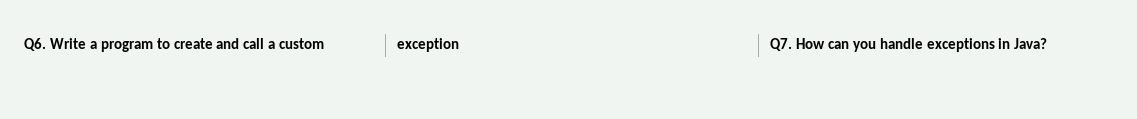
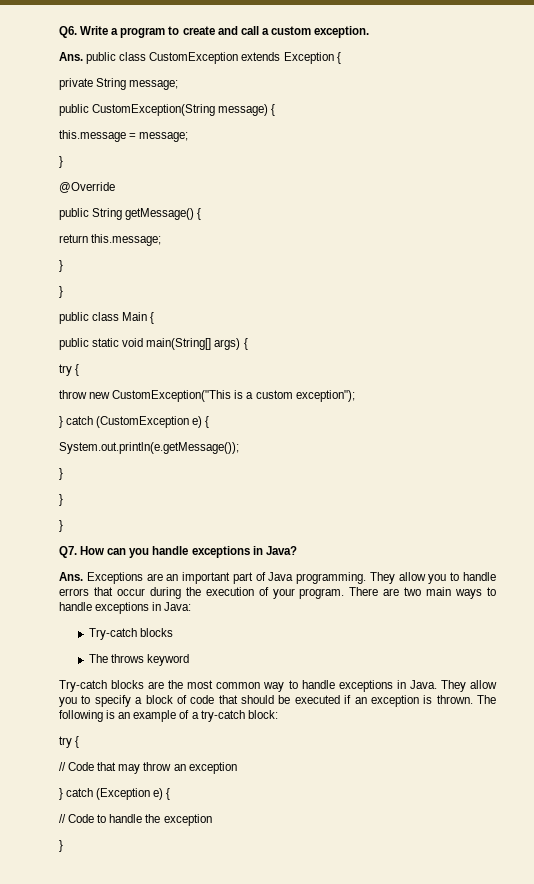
[397,38,459,52] exception -> [314,26,370,38] [59,52,341,64] [59,78,179,90] [59,104,276,116] [59,130,189,142] [59,156,63,168] [59,182,115,193] [59,208,202,220] [59,234,162,246] [59,260,63,272] [59,286,63,298] [59,312,155,324] [59,338,248,350] [59,364,80,376] [59,390,355,402] [59,416,210,428] [59,442,239,454] [59,468,63,480] [59,494,63,506] [59,520,63,532] exception. // Ans. public class CustomException extends Exception { // private String message; // public CustomException(String message) { // this.message = message; // } // @Override // public String getMessage() { // return this.message; // } // } // public class Main { // public static void main(String[] args) { // try { // throw new CustomException("This is a custom exception"); // } catch (CustomException e) { // System.out.println(e.getMessage()); // } // } // }
(1048, 43) none -> [59,572,497,584] [59,587,497,599] [59,602,192,614] [88,628,173,640] [88,654,189,666] [59,680,498,692] [59,695,496,707] [59,710,278,722] [59,736,80,748] [59,762,237,774] [59,788,171,800] [59,814,212,826] [59,840,63,852] // Ans. Exceptions are an important part of Java programming. They allow you to handle errors that occur during the execution of your program. There are two main ways to handle exceptions in Java: // Try-catch blocks // The throws keyword // Try-catch blocks are the most common way to handle exceptions in Java. They allow you to specify a block of code that should be executed if an exception is thrown. The following is an example of a try-catch block: // try { // // Code that may throw an exception // } catch (Exception e) { // // Code to handle the exception // }

